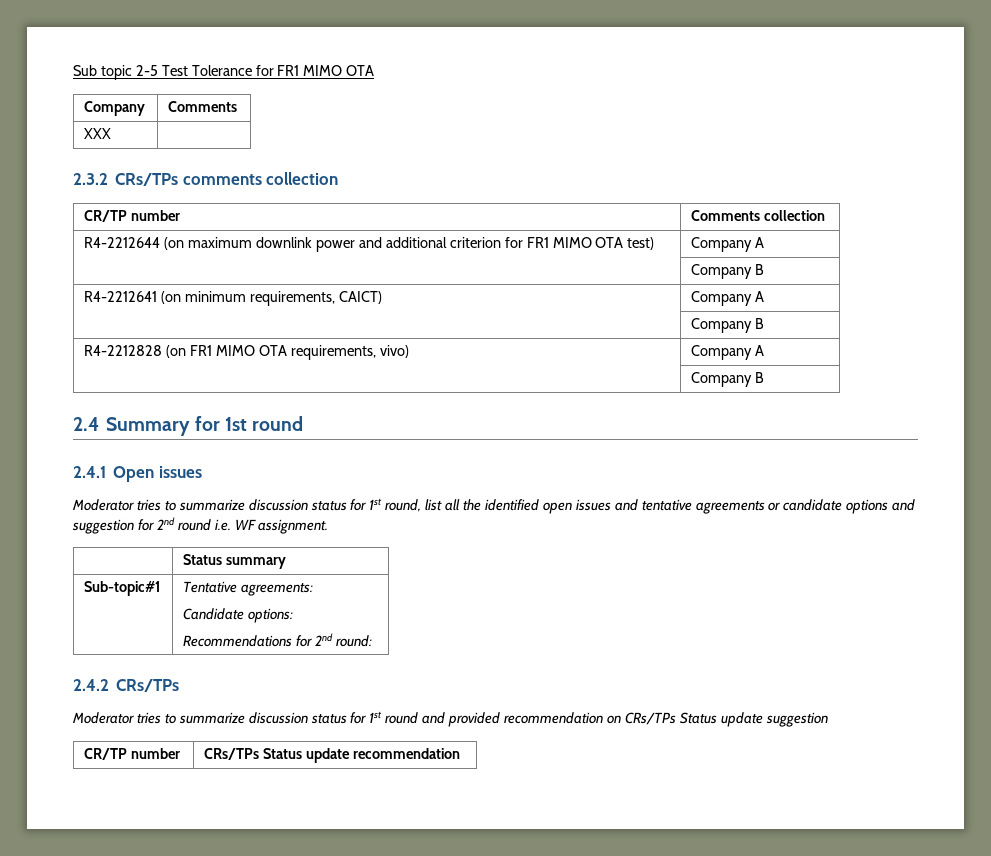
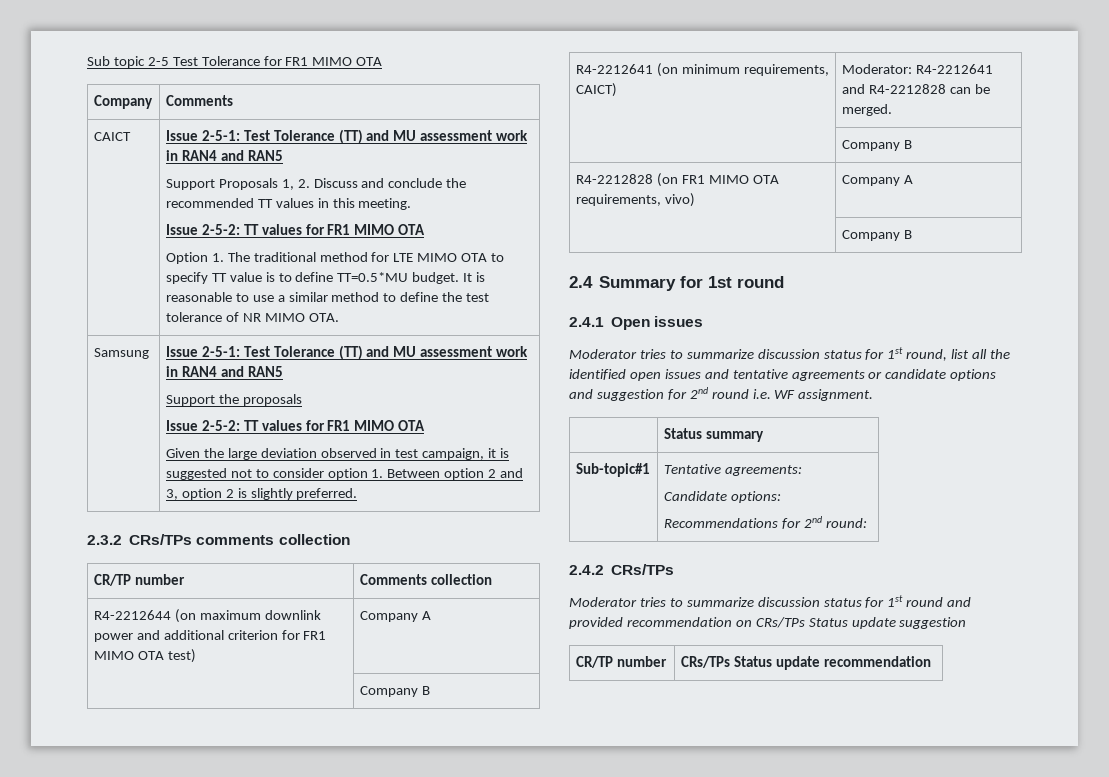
[84,128,112,139] XXX | -> [93,132,131,141] [165,129,529,144] [165,150,283,161] [165,178,467,190] [165,198,412,210] [165,224,426,235] [165,252,505,264] [165,272,486,284] [165,292,490,302] [165,312,339,322] [93,348,149,359] [165,345,529,360] [165,366,283,377] [165,394,302,406] [165,420,426,431] [165,448,510,460] [165,468,524,480] [165,488,358,500] CAICT | Issue 2-5-1: Test Tolerance (TT) and MU assessment work in RAN4 and RAN5 // Support Proposals 1, 2. Discuss and conclude the recommended TT values in this meeting. // Issue 2-5-2: TT values for FR1 MIMO OTA // Option 1. The traditional method for LTE MIMO OTA to specify TT value is to define TT=0.5*MU budget. It is reasonable to use a similar method to define the test tolerance of NR MIMO OTA. // Samsung | Issue 2-5-1: Test Tolerance (TT) and MU assessment work in RAN4 and RAN5 // Support the proposals // Issue 2-5-2: TT values for FR1 MIMO OTA // Given the large deviation observed in test campaign, it is suggested not to consider option 1. Between option 2 and 3, option 2 is slightly preferred.
[691,291,765,306] Company A -> [841,64,993,74] [841,84,990,94] [841,104,892,116] Moderator: R4-2212641 and R4-2212828 can be merged.

